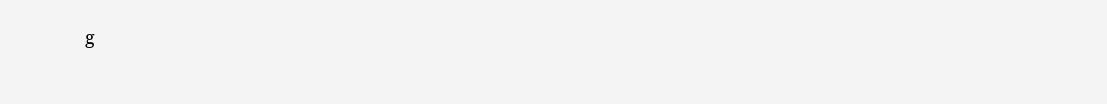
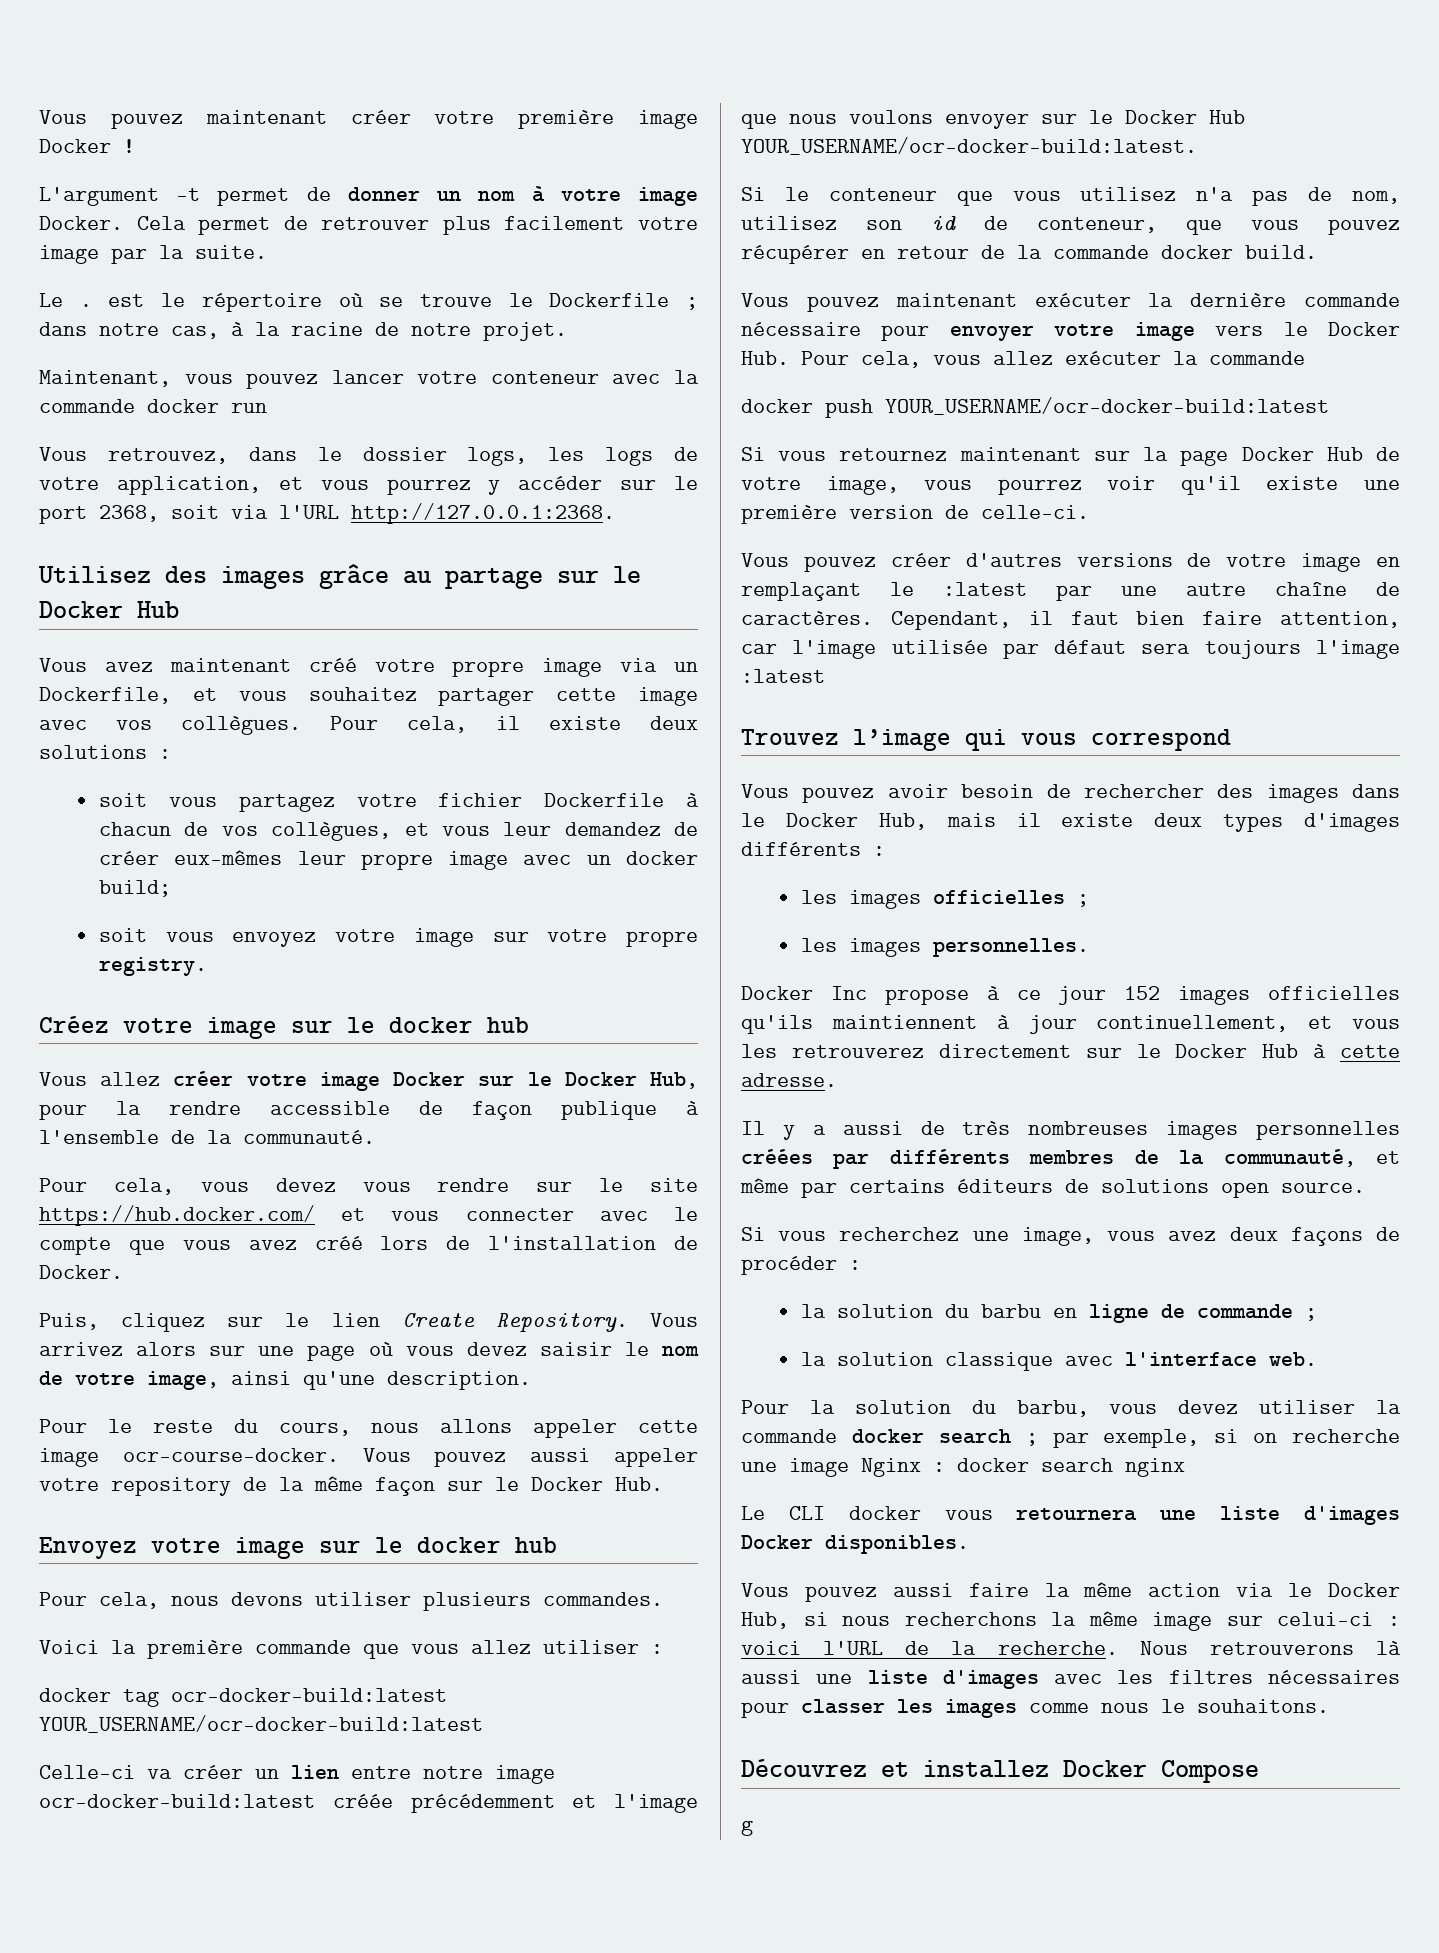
(85, 41) none -> [39,110,698,129] [39,139,135,153] [39,186,698,206] [39,216,698,235] [39,245,267,264] [39,293,698,312] [39,322,567,341] [39,370,699,389] [39,399,267,413] [39,447,698,466] [39,476,698,495] [39,503,615,524] [38,564,641,589] [39,601,179,618] [39,658,698,677] [39,687,698,706] [39,716,698,735] [39,745,171,759] [99,793,700,812] [99,822,698,841] [99,850,698,870] [99,880,172,897] [99,928,699,947] [99,957,208,976] [39,1016,529,1039] [39,1071,698,1091] [39,1101,699,1120] [39,1130,375,1144] [39,1178,698,1195] [39,1205,698,1226] [39,1236,698,1255] [39,1265,123,1279] [39,1313,698,1332] [39,1342,700,1361] [39,1371,531,1390] [39,1419,698,1438] [39,1448,698,1467] [39,1476,663,1496] [39,1537,557,1559] [39,1592,663,1611] [39,1640,663,1659] [39,1688,447,1707] [39,1715,483,1733] [39,1765,555,1784] [39,1794,698,1813] [741,110,1245,129] [741,137,1197,155] [741,187,1400,206] [741,216,1400,235] [741,245,1317,264] [741,293,1400,312] [741,322,1400,341] [741,351,1305,368] [741,397,1329,418] [741,447,1400,466] [741,476,1400,495] [741,505,1089,524] [741,553,1400,572] [741,582,1400,601] [741,611,1400,630] [741,640,1400,659] [741,669,825,683] [741,729,1231,751] [741,784,1400,803] [741,813,1400,832] [741,842,885,856] [801,890,1090,909] [801,938,1090,957] [741,986,1400,1005] [741,1015,1400,1034] [741,1044,1400,1058] [741,1073,837,1087] [741,1121,1400,1140] [741,1149,1400,1169] [740,1178,1365,1198] [741,1227,1400,1246] [741,1256,861,1275] [801,1304,1318,1323] [801,1352,1318,1371] [741,1400,1401,1417] [741,1429,1400,1448] [741,1458,1185,1477] [741,1506,1400,1525] [741,1535,969,1554] [741,1582,1400,1602] [741,1611,1400,1631] [741,1641,1401,1655] [741,1670,1400,1689] [741,1699,1329,1718] [741,1759,1259,1783] Vous pouvez maintenant créer votre première image Docker ! // L'argument -t permet de donner un nom à votre image Docker. Cela permet de retrouver plus facilement votre image par la suite. // Le . est le répertoire où se trouve le Dockerfile ; dans notre cas, à la racine de notre projet. // Maintenant, vous pouvez lancer votre conteneur avec la commande docker run // Vous retrouvez, dans le dossier logs, les logs de votre application, et vous pourrez y accéder sur le port 2368, soit via l'URL http://127.0.0.1:2368. // Utilisez des images grâce au partage sur le Docker Hub // Vous avez maintenant créé votre propre image via un Dockerfile, et vous souhaitez partager cette image avec vos collègues. Pour cela, il existe deux solutions : // soit vous partagez votre fichier Dockerfile à chacun de vos collègues, et vous leur demandez de créer eux-mêmes leur propre image avec un docker build; // soit vous envoyez votre image sur votre propre registry. // Créez votre image sur le docker hub // Vous allez créer votre image Docker sur le Docker Hub, pour la rendre accessible de façon publique à l'ensemble de la communauté. // Pour cela, vous devez vous rendre sur le site https://hub.docker.com/ et vous connecter avec le compte que vous avez créé lors de l'installation de Docker. // Puis, cliquez sur le lien Create Repository. Vous arrivez alors sur une page où vous devez saisir le nom de votre image, ainsi qu'une description. // Pour le reste du cours, nous allons appeler cette image ocr-course-docker. Vous pouvez aussi appeler votre repository de la même façon sur le Docker Hub. // Envoyez votre image sur le docker hub // Pour cela, nous devons utiliser plusieurs commandes. // Voici la première commande que vous allez utiliser : // docker tag ocr-docker-build:latest YOUR_USERNAME/ocr-docker-build:latest // Celle-ci va créer un lien entre notre image ocr-docker-build:latest créée précédemment et l'image que nous voulons envoyer sur le Docker Hub YOUR_USERNAME/ocr-docker-build:latest. // Si le conteneur que vous utilisez n'a pas de nom, utilisez son id de conteneur, que vous pouvez récupérer en retour de la commande docker build. // Vous pouvez maintenant exécuter la dernière commande nécessaire pour envoyer votre image vers le Docker Hub. Pour cela, vous allez exécuter la commande // docker push YOUR_USERNAME/ocr-docker-build:latest // Si vous retournez maintenant sur la page Docker Hub de votre image, vous pourrez voir qu'il existe une première version de celle-ci. // Vous pouvez créer d'autres versions de votre image en remplaçant le :latest par une autre chaîne de caractères. Cependant, il faut bien faire attention, car l'image utilisée par défaut sera toujours l'image :latest // Trouvez l’image qui vous correspond // Vous pouvez avoir besoin de rechercher des images dans le Docker Hub, mais il existe deux types d'images différents : // les images officielles ; // les images personnelles. // Docker Inc propose à ce jour 152 images officielles qu'ils maintiennent à jour continuellement, et vous les retrouverez directement sur le Docker Hub à cette adresse. // Il y a aussi de très nombreuses images personnelles créées par différents membres de la communauté, et même par certains éditeurs de solutions open source. // Si vous recherchez une image, vous avez deux façons de procéder : // la solution du barbu en ligne de commande ; // la solution classique avec l'interface web. // Pour la solution du barbu, vous devez utiliser la commande docker search ; par exemple, si on recherche une image Nginx : docker search nginx // Le CLI docker vous retournera une liste d'images Docker disponibles. // Vous pouvez aussi faire la même action via le Docker Hub, si nous recherchons la même image sur celui-ci : voici l'URL de la recherche. Nous retrouverons là aussi une liste d'images avec les filtres nécessaires pour classer les images comme nous le souhaitons. // Découvrez et installez Docker Compose //

